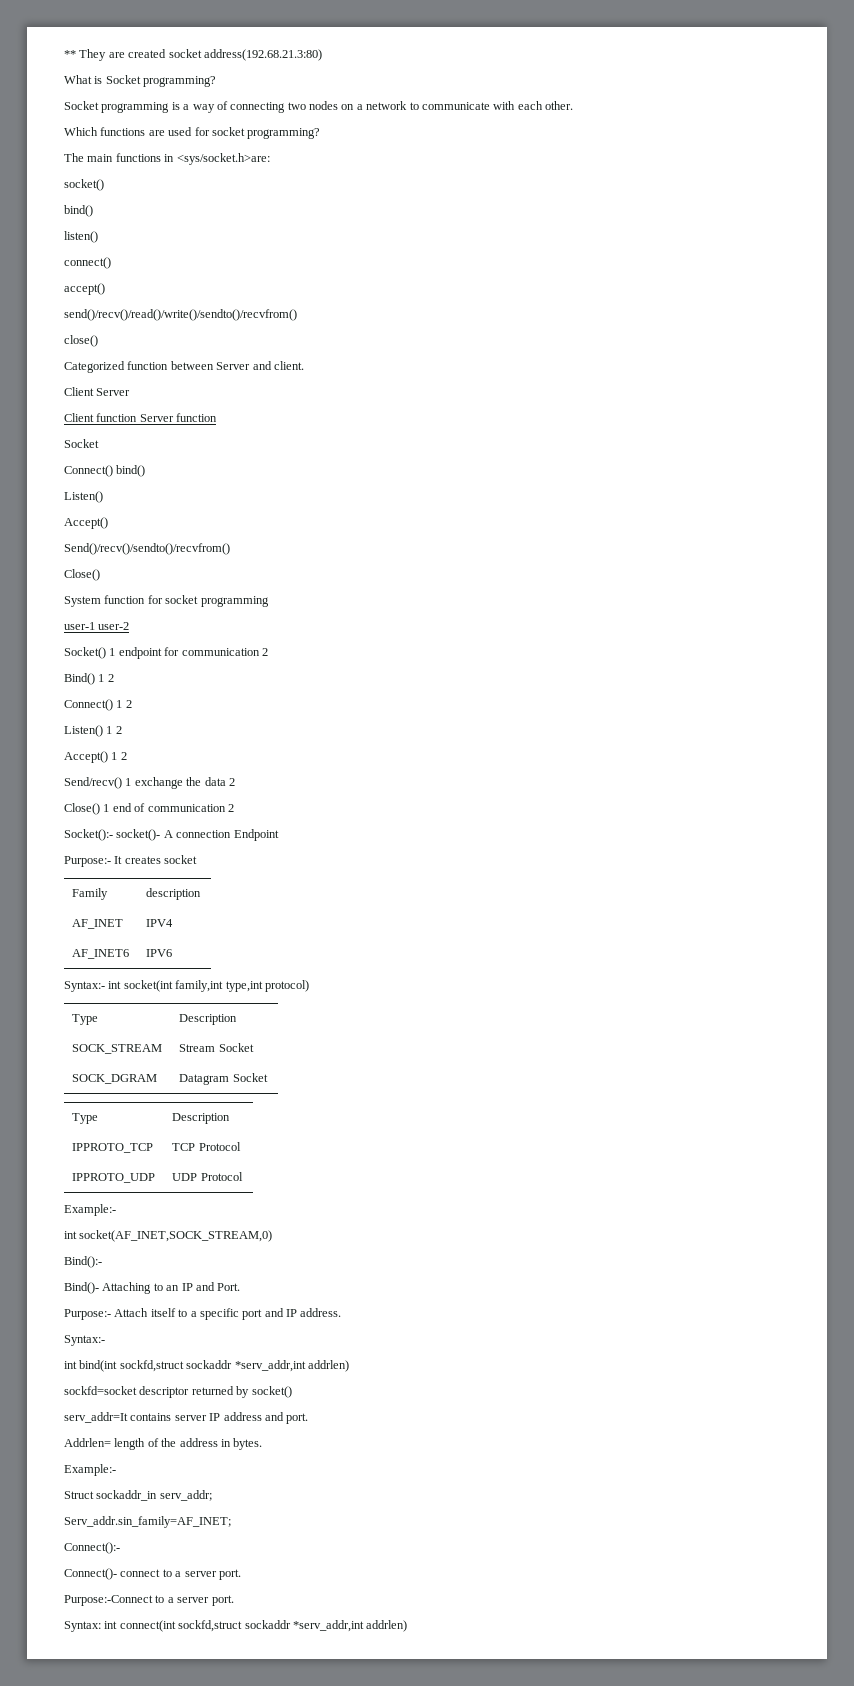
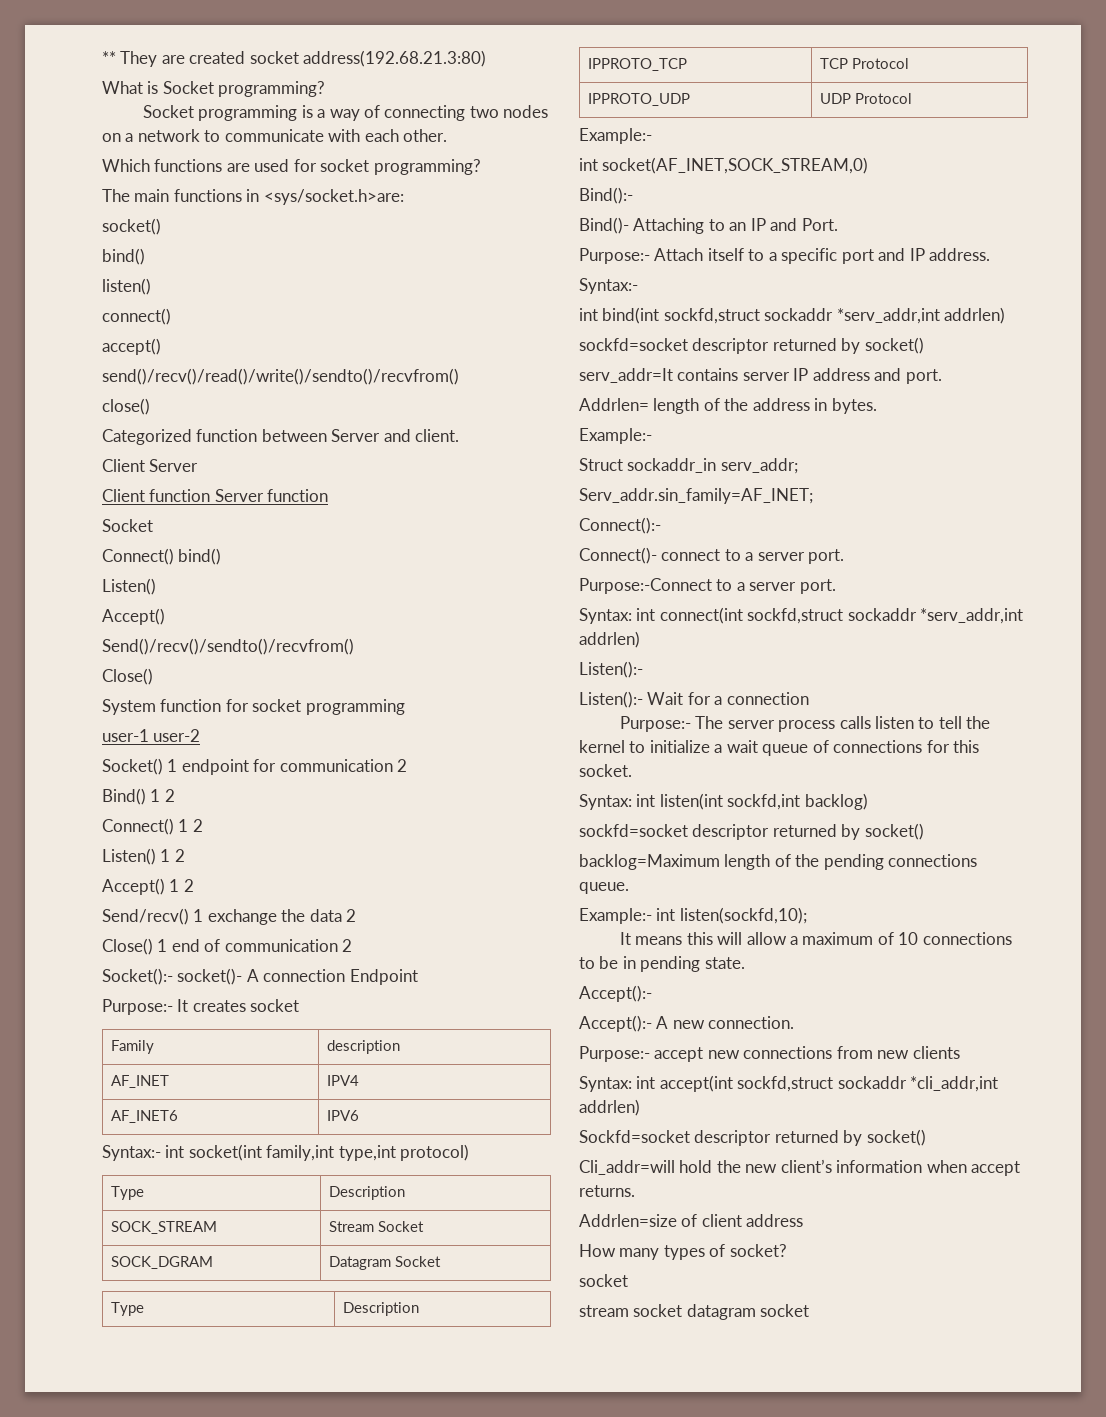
(408, 1626) none -> [579,661,643,678] [579,691,809,708] [619,716,991,732] [579,740,980,756] [579,764,632,777] [579,793,868,810] [579,823,924,840] [579,854,978,870] [579,882,629,894] [579,907,807,924] [619,932,1012,945] [579,956,745,972] [579,985,652,1002] [579,1015,795,1032] [579,1046,960,1062] [579,1075,999,1092] [579,1099,640,1116] [579,1129,926,1146] [579,1159,1021,1176] [579,1185,635,1197] [579,1214,804,1227] [579,1244,787,1260] [579,1274,628,1287] [579,1304,810,1320] // Listen():- // Listen():- Wait for a connection // Purpose:- The server process calls listen to tell the kernel to initialize a wait queue of connections for this socket. // Syntax: int listen(int sockfd,int backlog) // sockfd=socket descriptor returned by socket() // backlog=Maximum length of the pending connections queue. // Example:- int listen(sockfd,10); // It means this will allow a maximum of 10 connections to be in pending state. // Accept():- // Accept():- A new connection. // Purpose:- accept new connections from new clients // Syntax: int accept(int sockfd,struct sockaddr *cli_addr,int addrlen) // Sockfd=socket descriptor returned by socket() // Cli_addr=will hold the new client’s information when accept returns. // Addrlen=size of client address // How many types of socket? // socket // stream socket datagram socket

